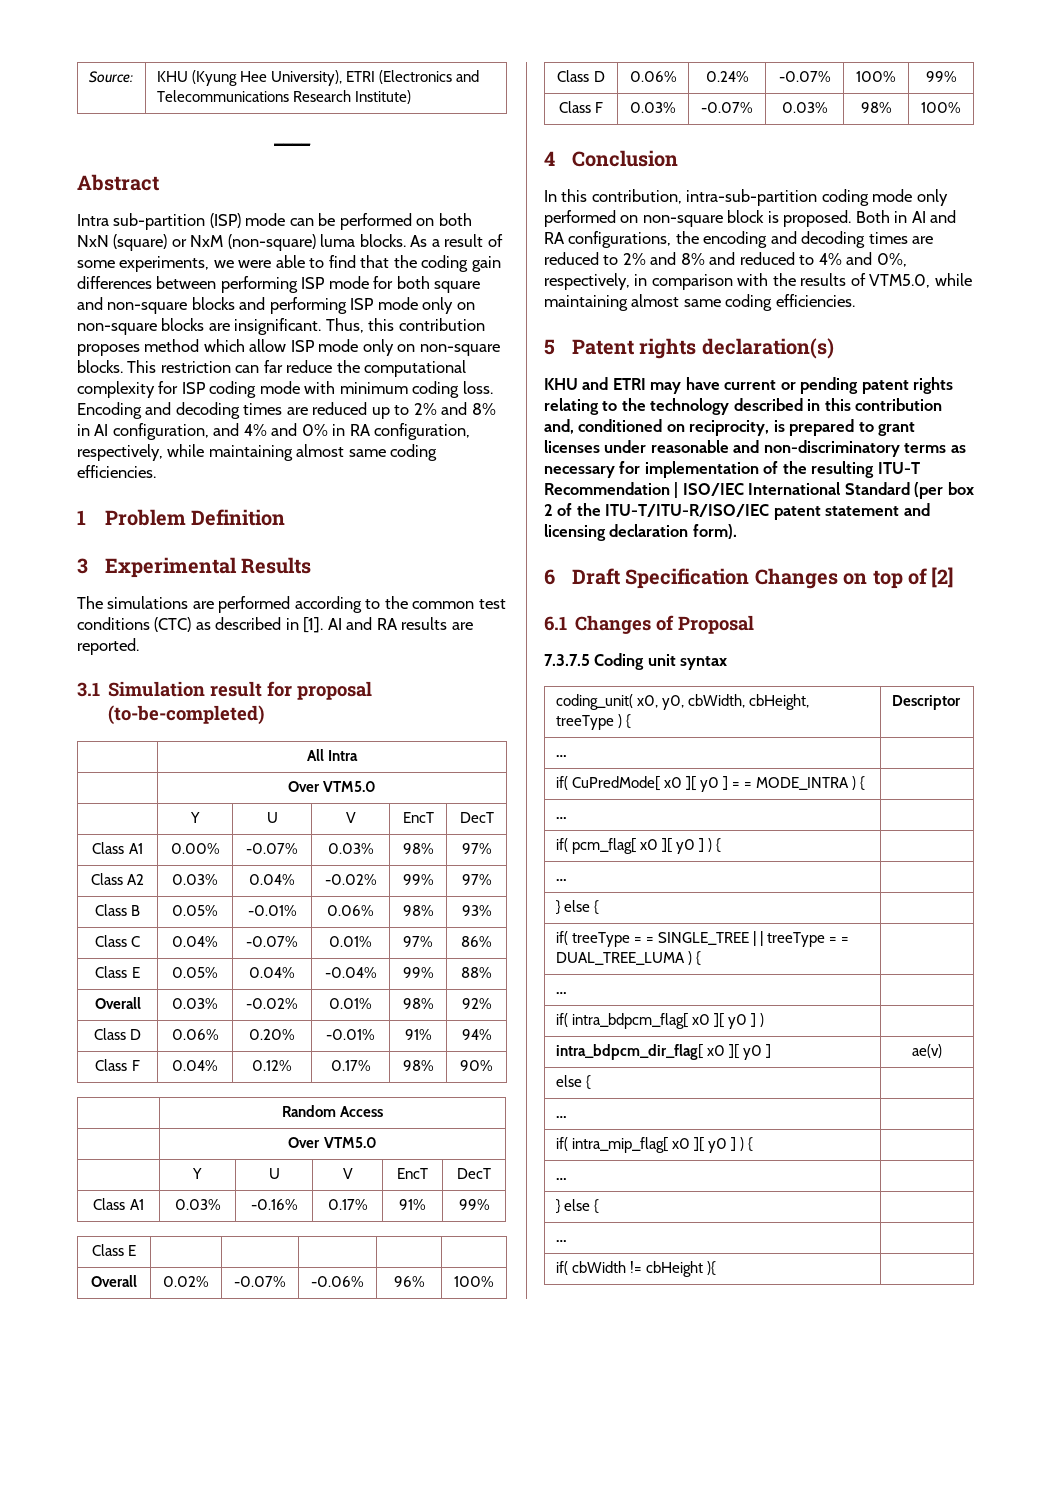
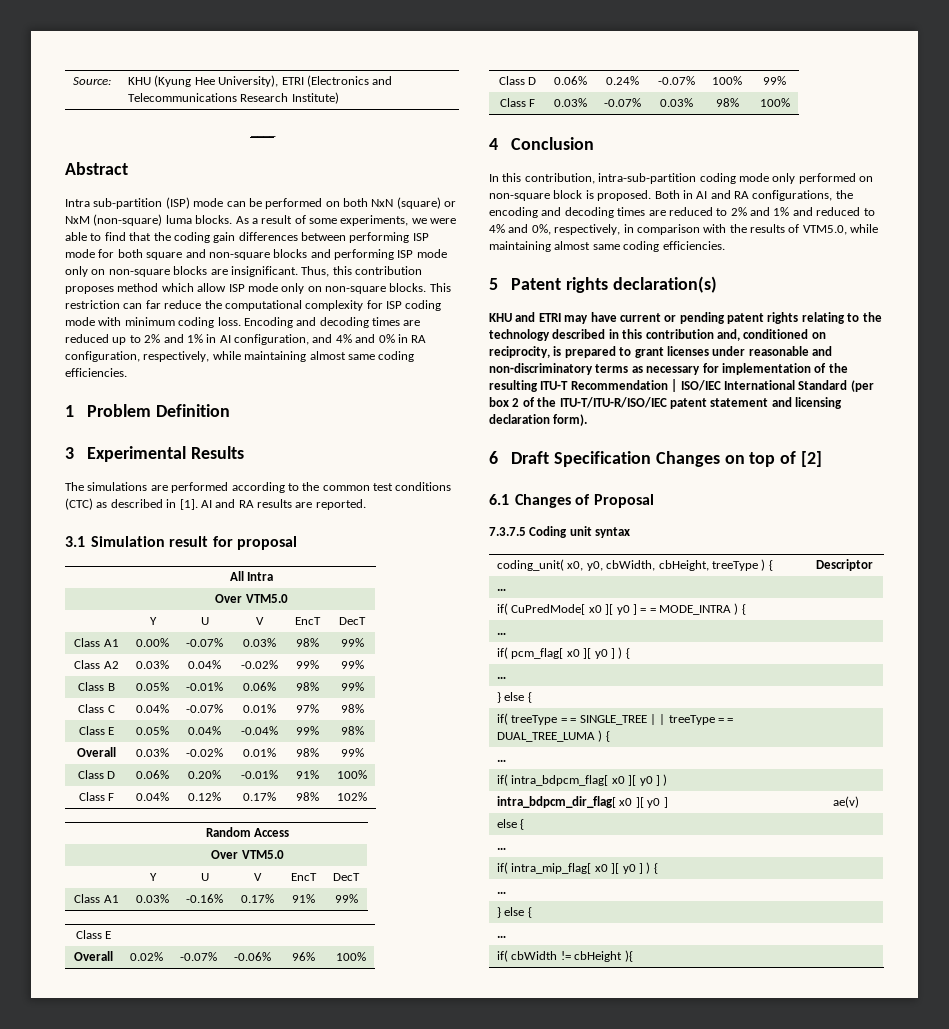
[471,403,496,415] 8% -> [186,334,203,343] 1%
[108,705,265,725] (to-be-completed) -> (297, 543) none
[461,843,492,854] 97% -> [340,638,364,647] 99%
[461,874,492,885] 97% -> [340,660,364,669] 99%
[461,905,492,916] 93% -> [340,682,364,691] 99%
[461,936,492,947] 86% -> [340,704,364,713] 98%
[461,967,492,978] 88% -> [340,726,364,735] 98%
[461,998,492,1009] 92% -> [340,748,364,757] 99%
[461,1029,492,1040] 94% -> [337,770,367,779] 100%
[460,1060,493,1071] 90% -> [337,792,367,801] 102%
[680,253,705,265] 8% -> [773,207,790,216] 1%

